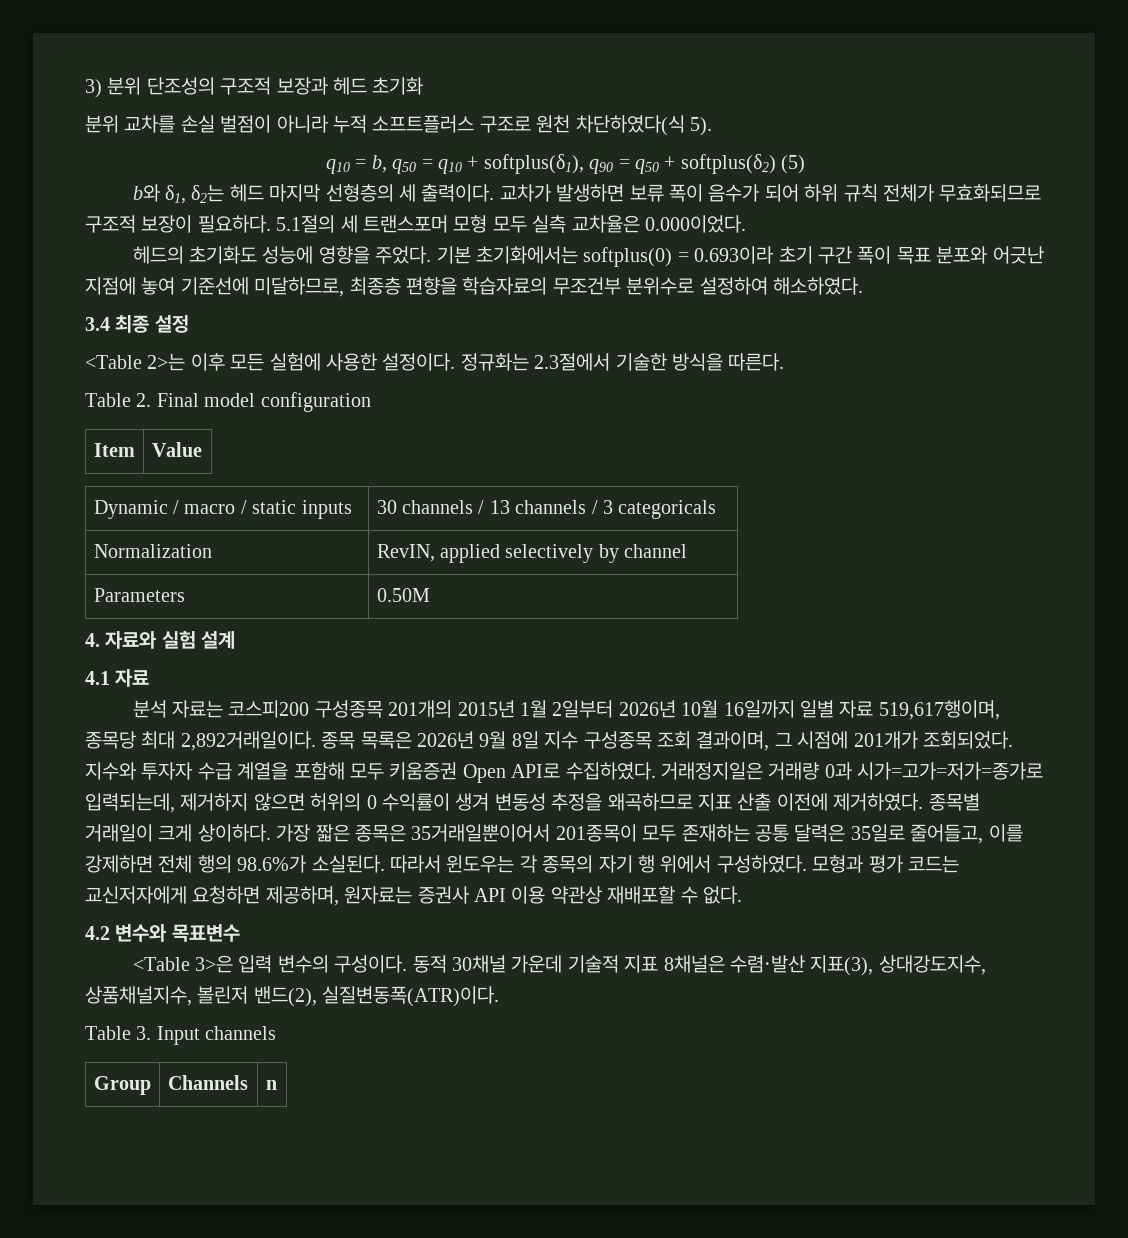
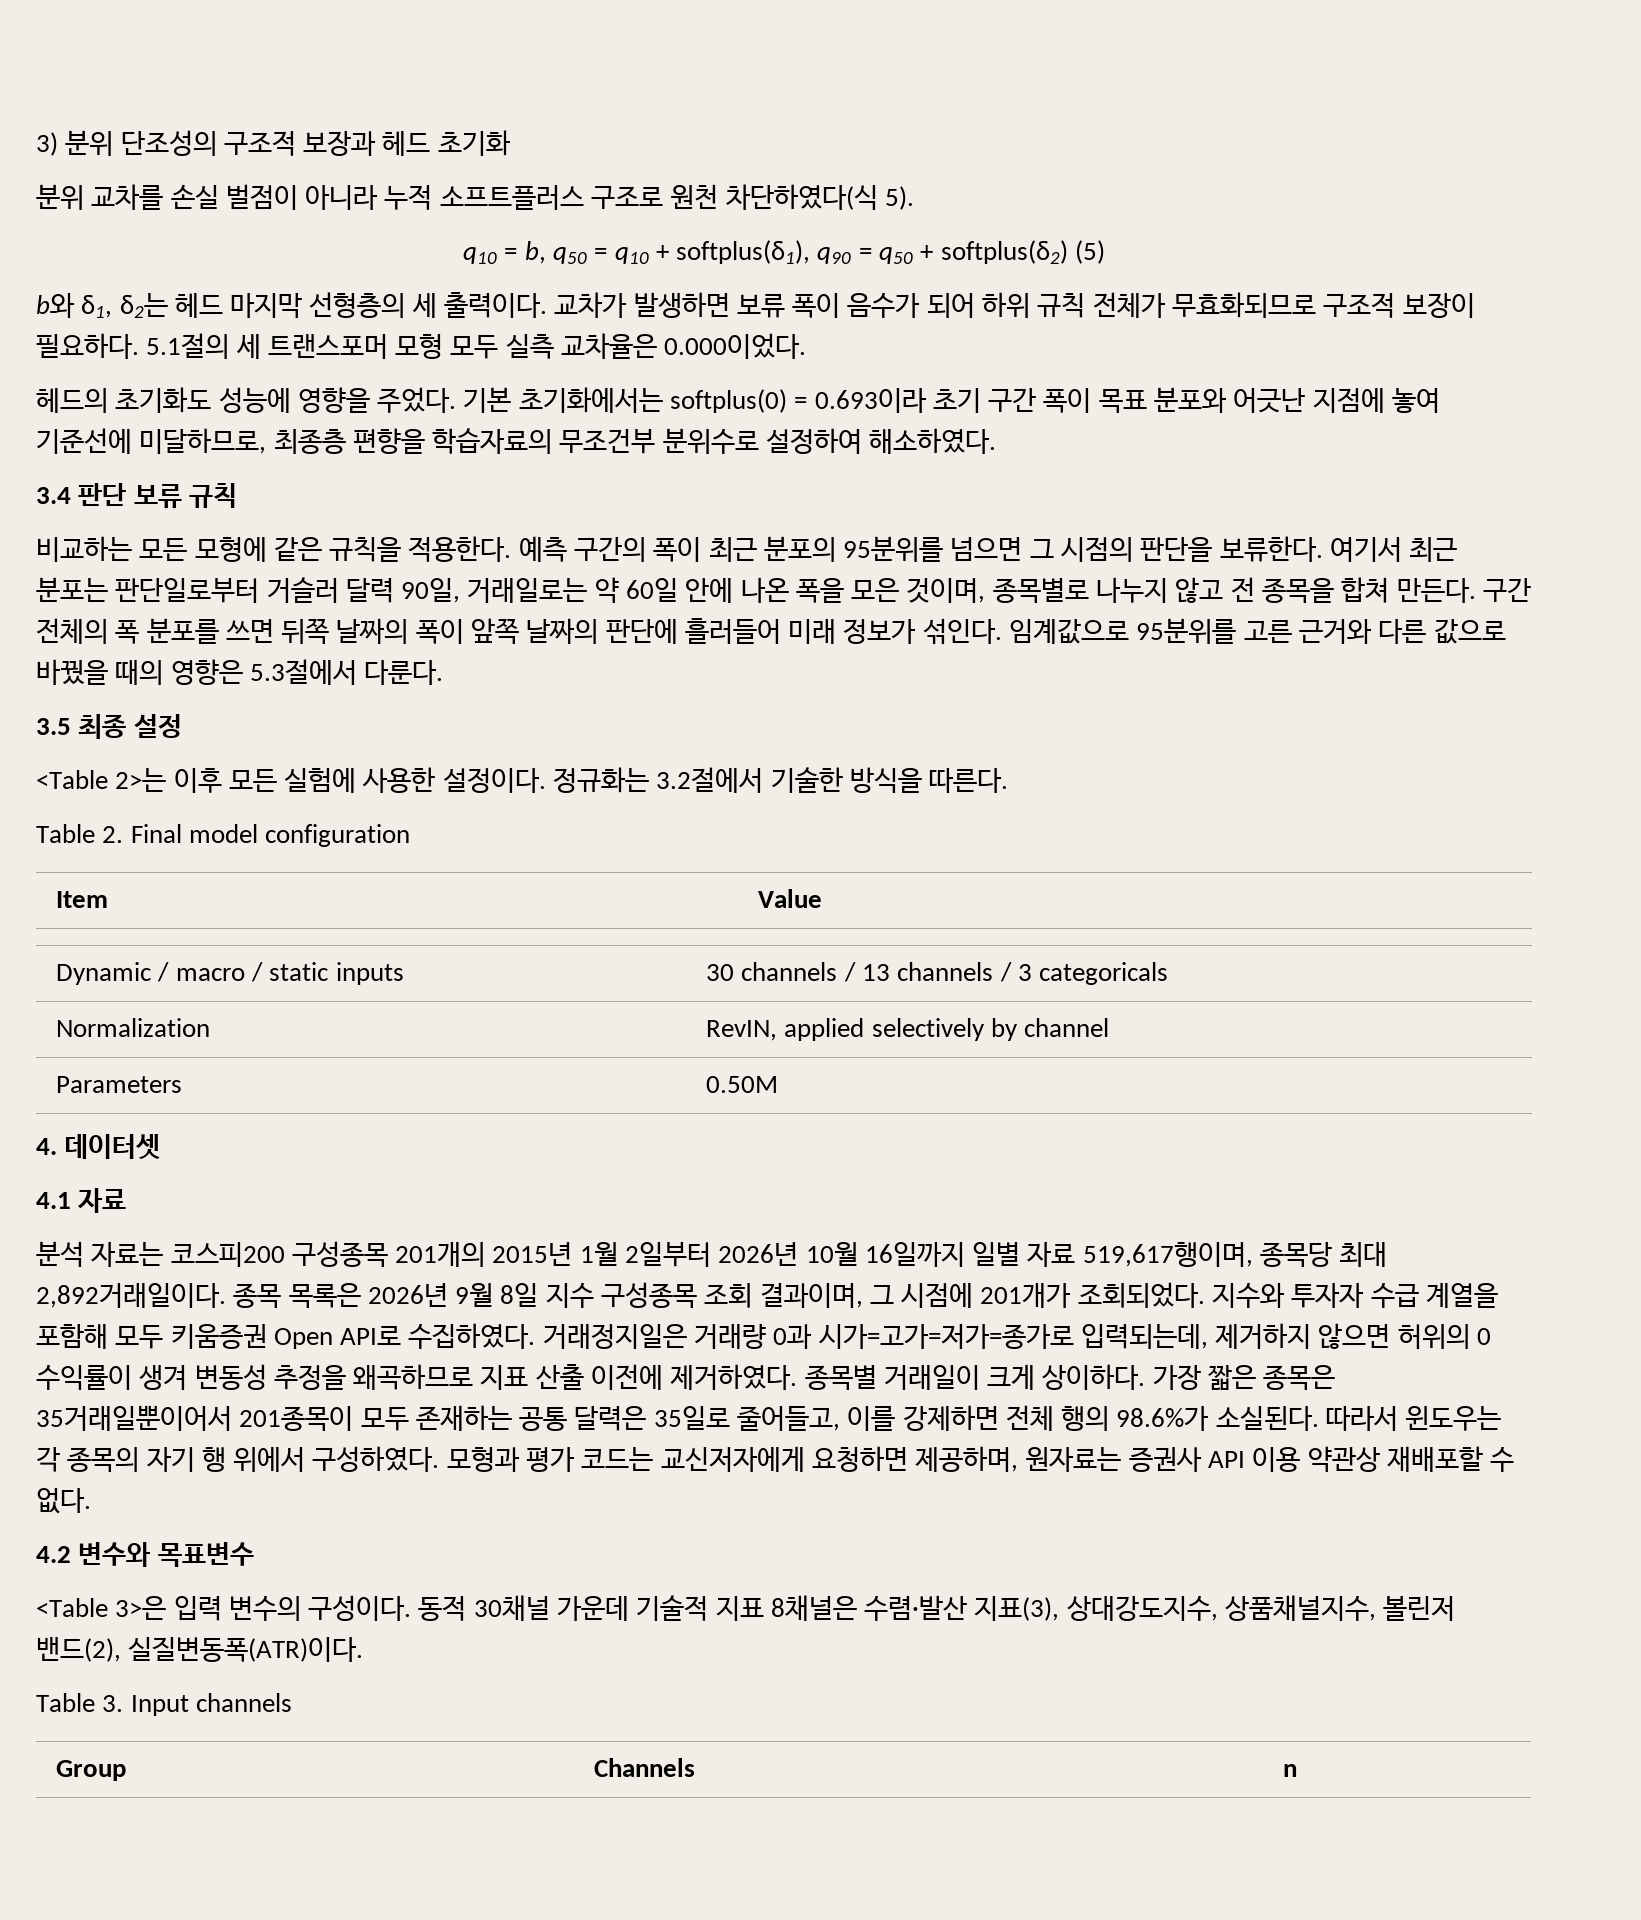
(110, 324) none -> [78,483,237,509] [36,536,1458,562] [36,577,1531,604] [36,618,1506,645] [36,659,444,685] [36,718,71,735] 판단 보류 규칙 // 비교하는 모든 모형에 같은 규칙을 적용한다. 예측 구간의 폭이 최근 분포의 95분위를 넘으면 그 시점의 판단을 보류한다. 여기서 최근 분포는 판단일로부터 거슬러 달력 90일, 거래일로는 약 60일 안에 나온 폭을 모은 것이며, 종목별로 나누지 않고 전 종목을 합쳐 만든다. 구간 전체의 폭 분포를 쓰면 뒤쪽 날짜의 폭이 앞쪽 날짜의 판단에 흘러들어 미래 정보가 섞인다. 임계값으로 95분위를 고른 근거와 다른 값으로 바꿨을 때의 영향은 5.3절에서 다룬다. // 3.5
[534,353,611,371] 2.3절에서 -> [656,767,764,793] 3.2절에서
[105,630,236,649] 자료와 실험 설계 -> [64,1134,161,1159] 데이터셋

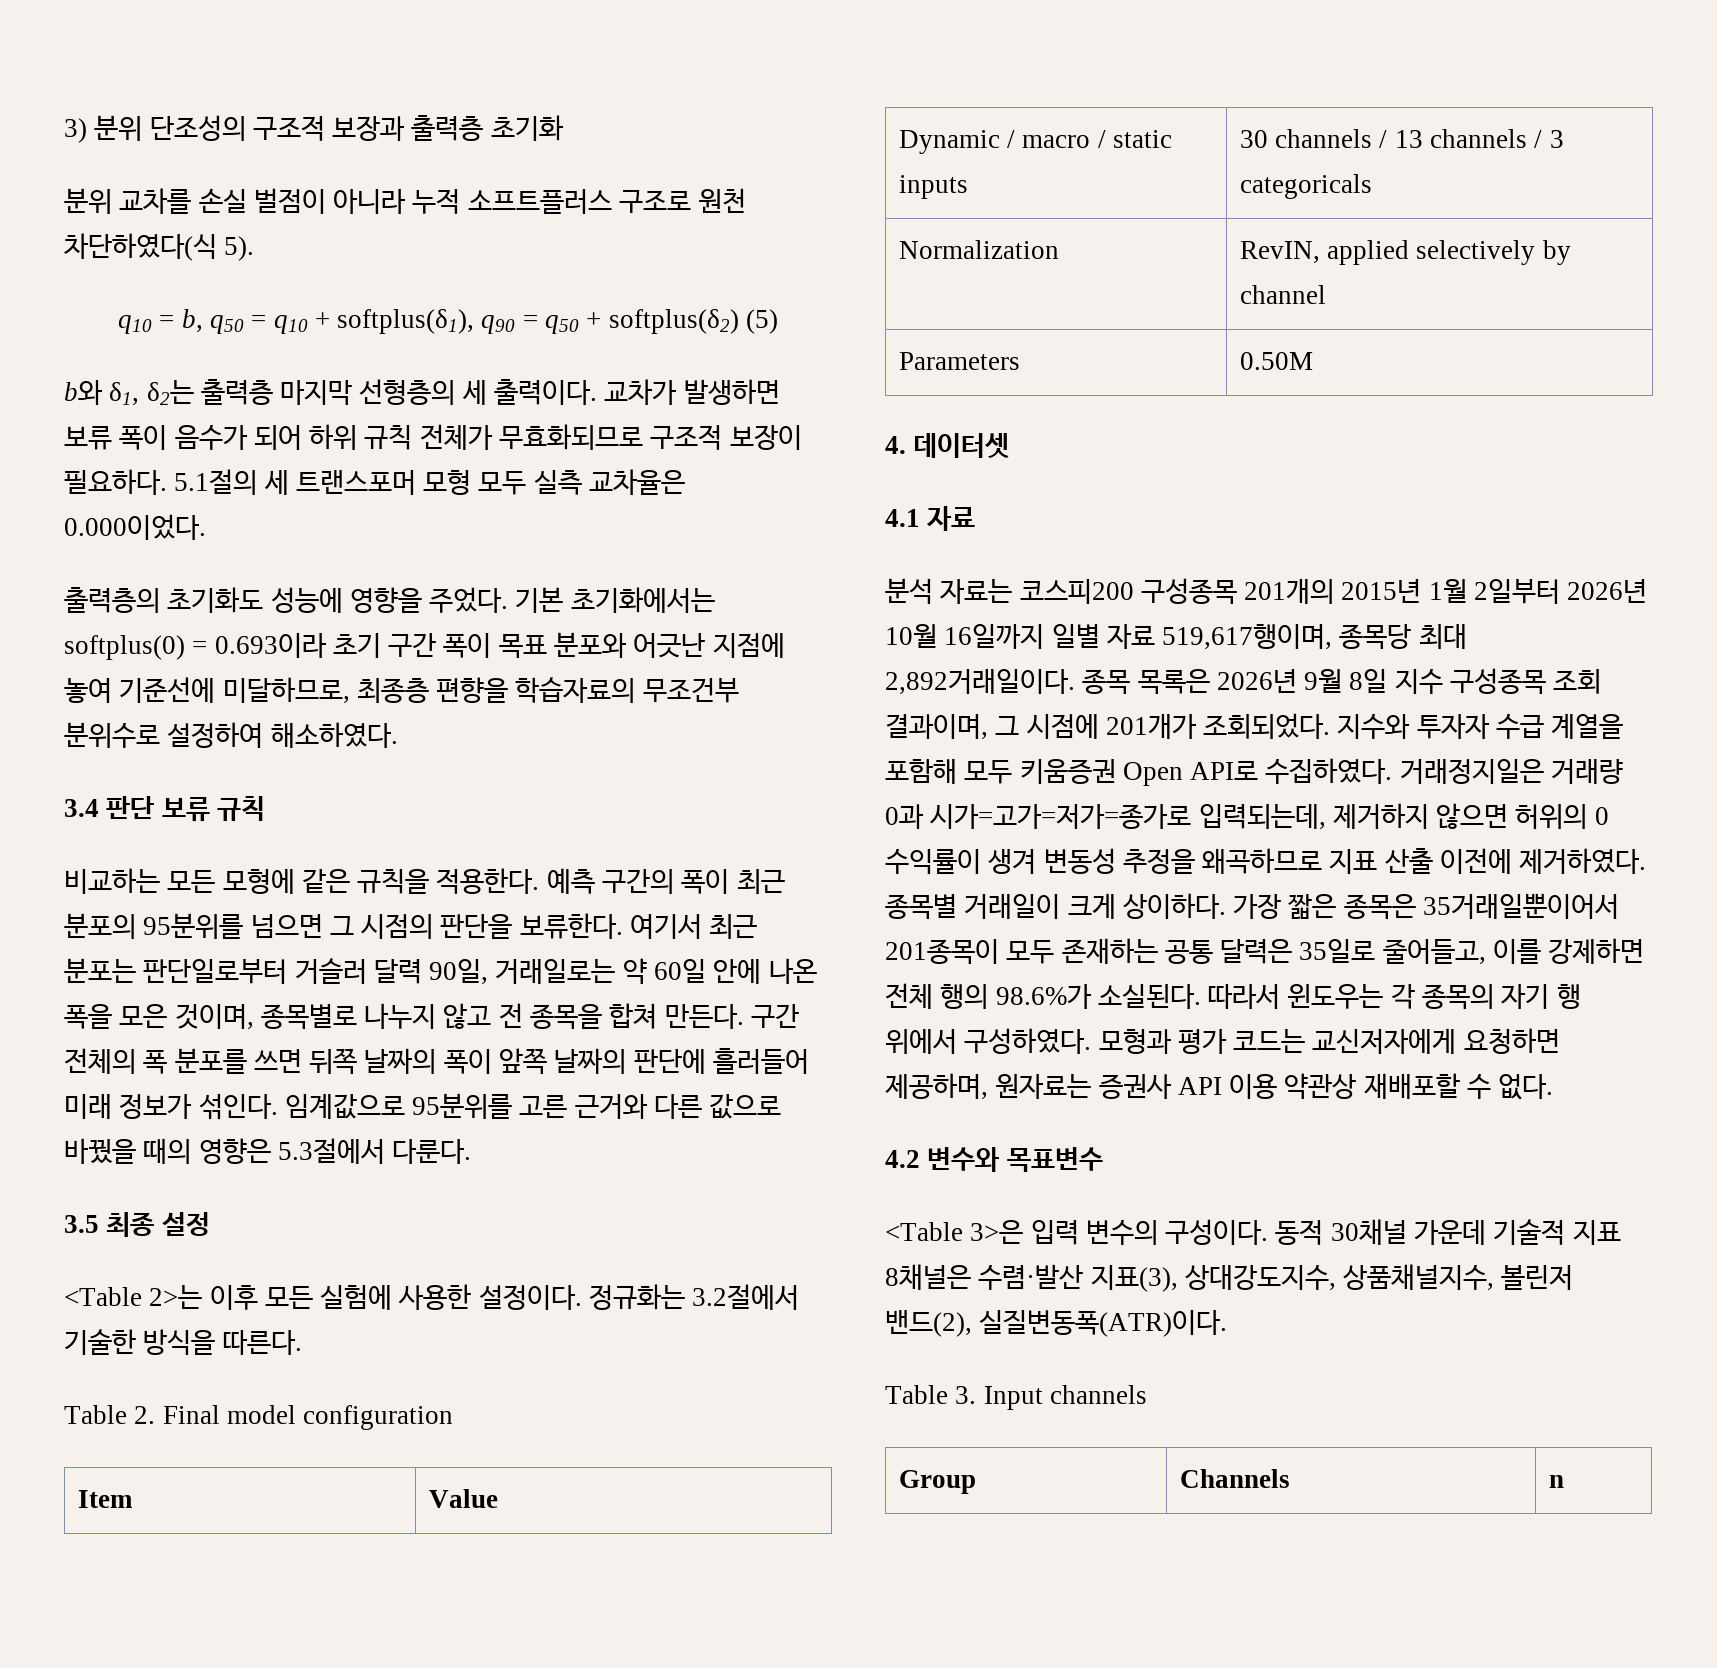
[382,131,431,156] 헤드 -> [411,115,484,141] 출력층
[174,293,223,318] 헤드 -> [200,379,273,405] 출력층
[36,388,108,413] 헤드의 -> [64,587,160,613] 출력층의

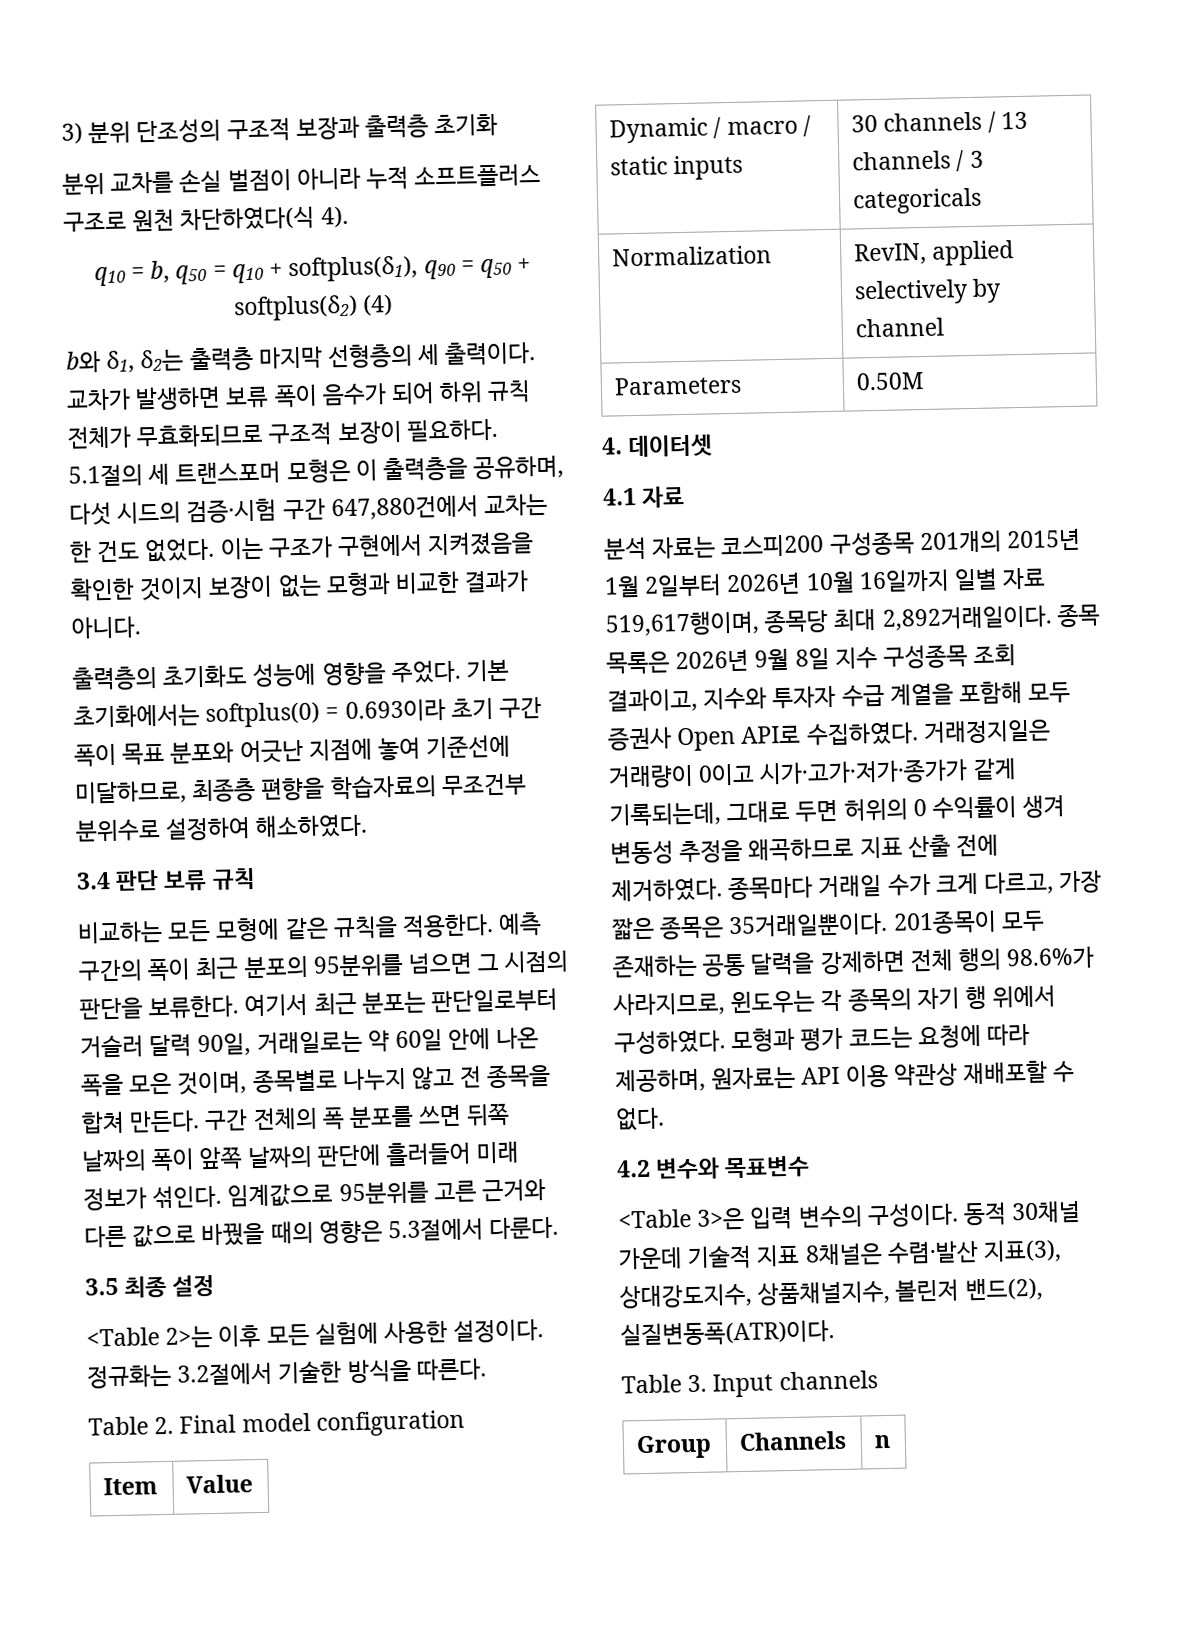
[224,236,255,261] 5). -> [320,205,349,228] 4).
[745,309,778,334] (5) -> [362,293,394,316] (4)
[423,469,686,495] [64,514,206,540] 모형 모두 실측 교차율은 0.000이었다. -> [286,455,565,484] [69,492,549,526] [70,531,535,563] [70,569,530,602] [71,616,142,639] 모형은 이 출력층을 공유하며, 다섯 시드의 검증·시험 구간 647,880건에서 교차는 한 건도 없었다. 이는 구조가 구현에서 지켜졌음을 확인한 것이지 보장이 없는 모형과 비교한 결과가 아니다.
[885,713,1331,740] 결과이며, 그 시점에 201개가 조회되었다. -> [607,687,698,713] 결과이고,
[1019,759,1116,784] 키움증권 -> [608,726,672,751] 증권사
[1551,758,1624,784] [885,803,1509,830] 거래량 0과 시가=고가=저가=종가로 입력되는데, 제거하지 않으면 -> [608,758,1017,789] [609,799,840,827] 거래량이 0이고 시가·고가·저가·종가가 같게 기록되는데, 그대로 두면
[1440,848,1647,874] [885,893,1226,920] 이전에 제거하였다. 종목별 거래일이 크게 상이하다. -> [956,833,1000,857] [611,871,1055,902] 전에 제거하였다. 종목마다 거래일 수가 크게 다르고,
[1423,893,1620,919] 35거래일뿐이어서 -> [728,912,889,938] 35거래일뿐이다.
[1220,939,1542,965] 달력은 35일로 줄어들고, 이를 -> [750,952,816,976] 달력을
[1097,984,1281,1009] 소실된다. 따라서 -> [612,991,725,1017] 사라지므로,
[1312,1028,1560,1054] 교신저자에게 요청하면 -> [917,1023,1031,1049] 요청에 따라
[1098,1074,1172,1099] 증권사 -> (797, 1078) none

